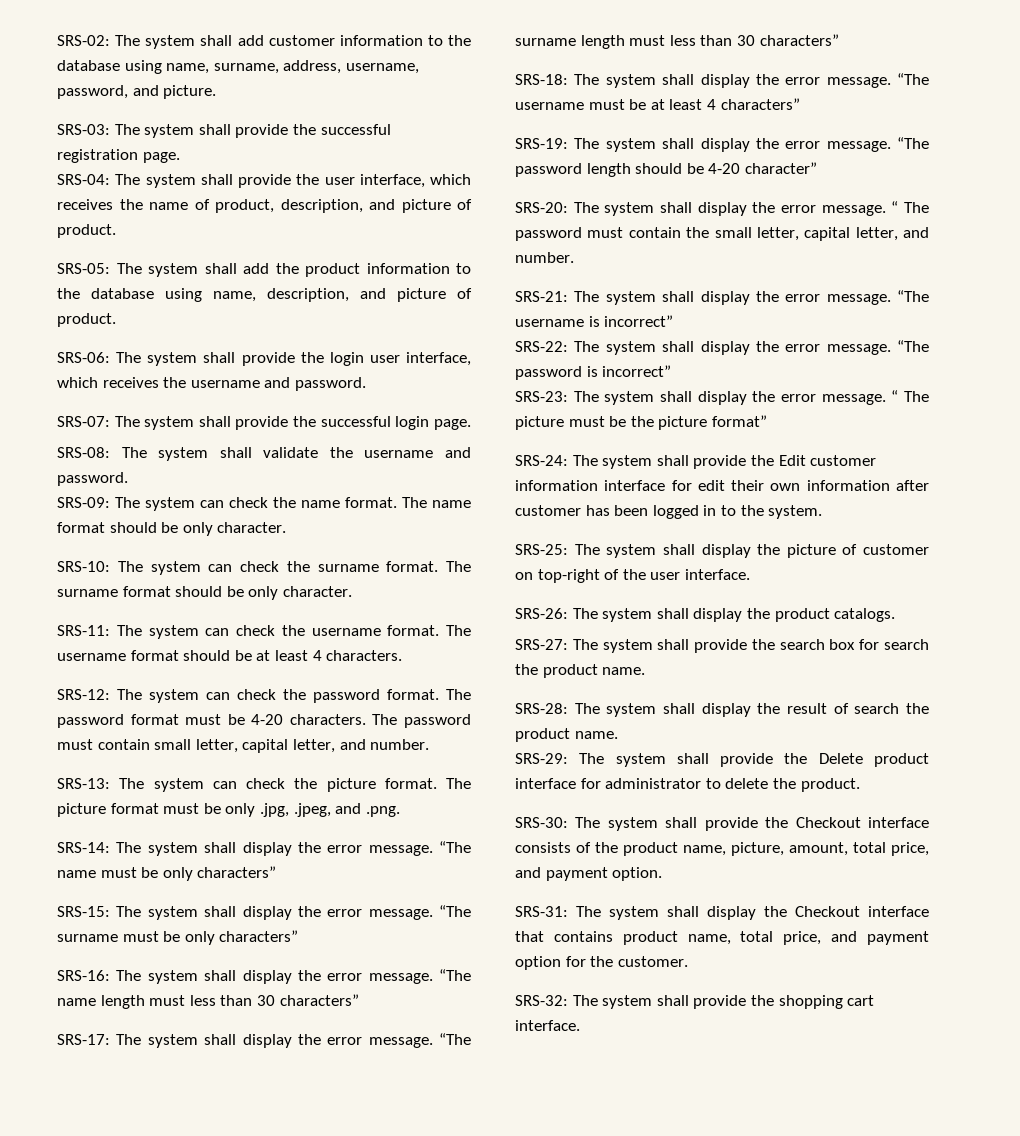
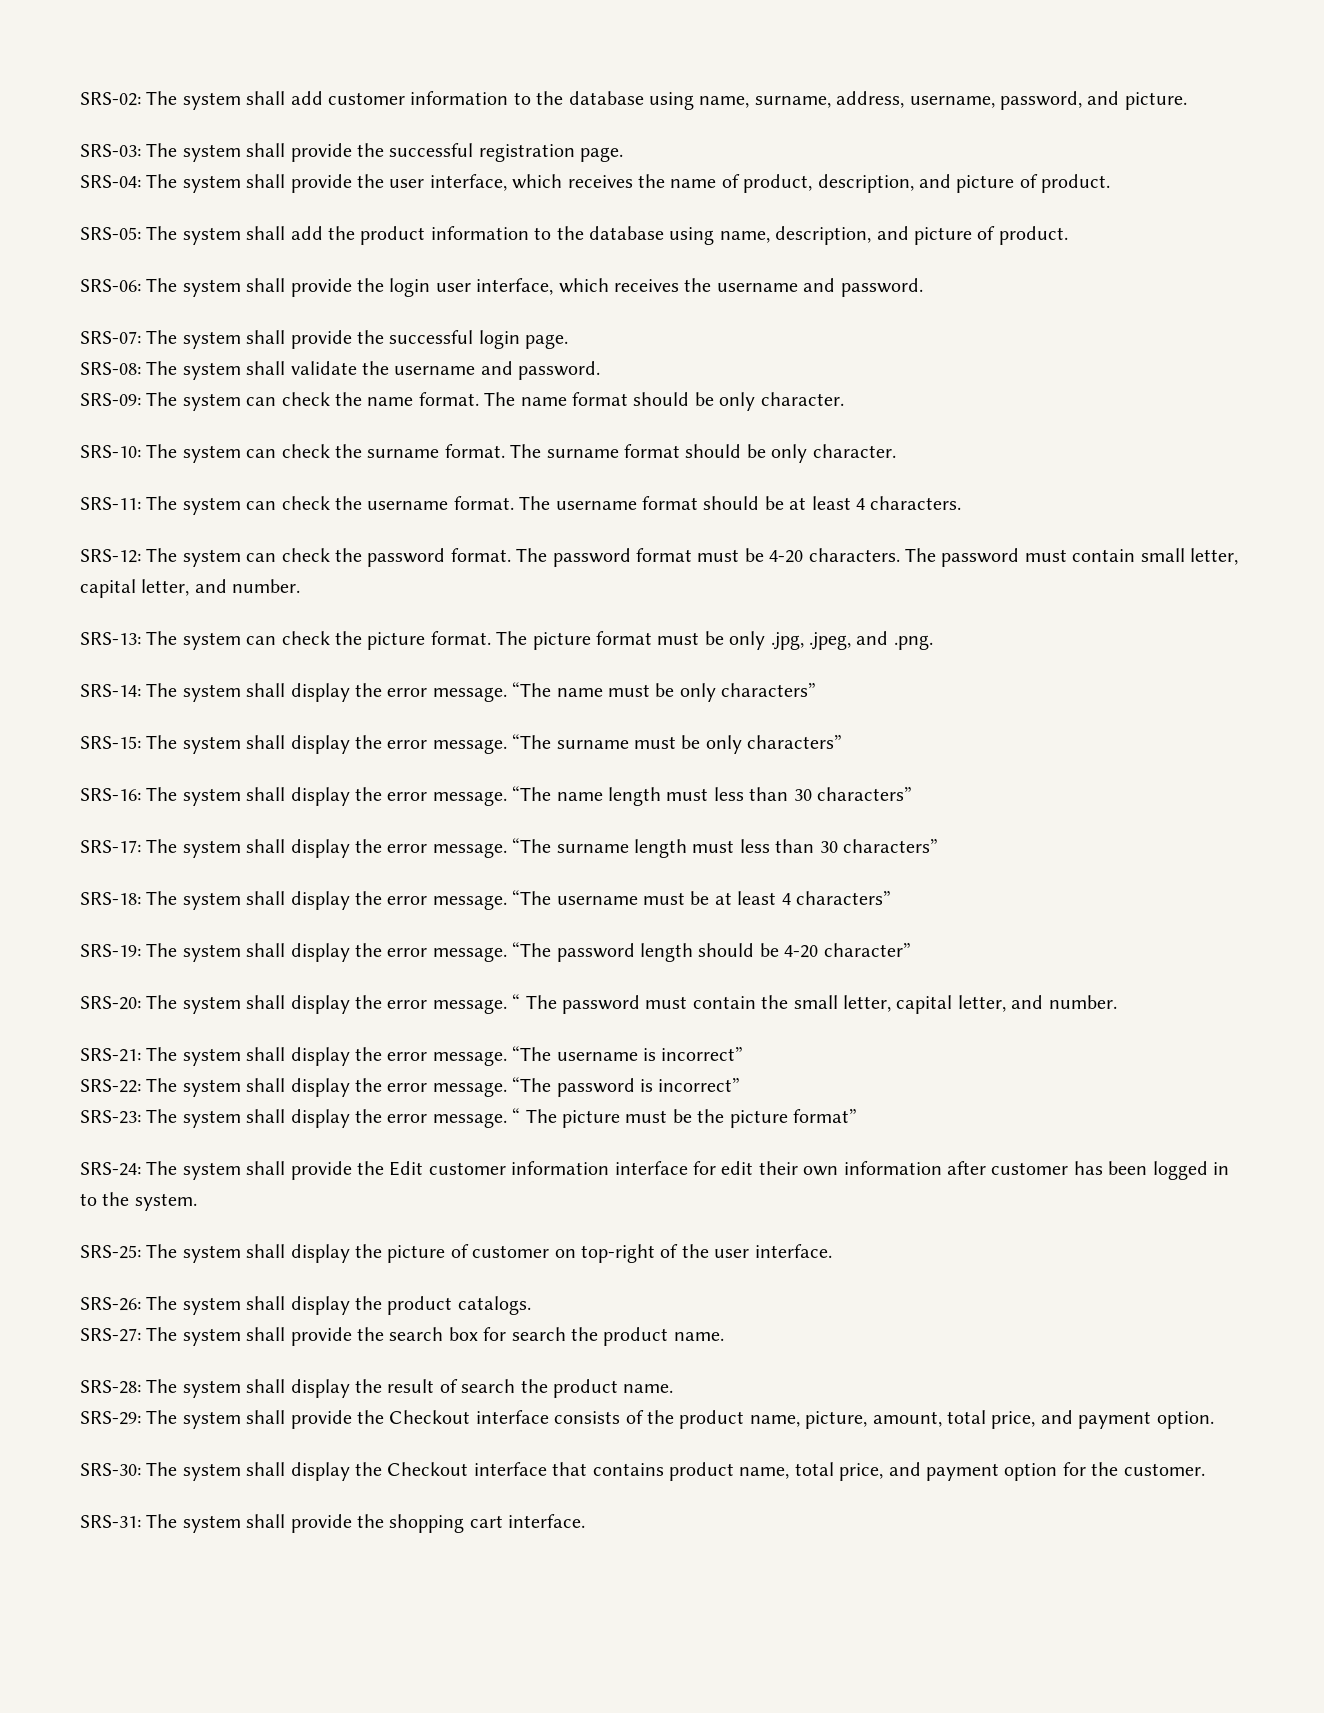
[818,753,929,767] [515,778,860,792] [515,817,789,831] Delete product interface for administrator to delete the product. // SRS-30: The system shall provide the -> (384, 1417) none
[515,906,568,917] SRS-31: -> [80,1463,141,1476] SRS-30:
[515,995,568,1006] SRS-32: -> [80,1515,141,1528] SRS-31:

